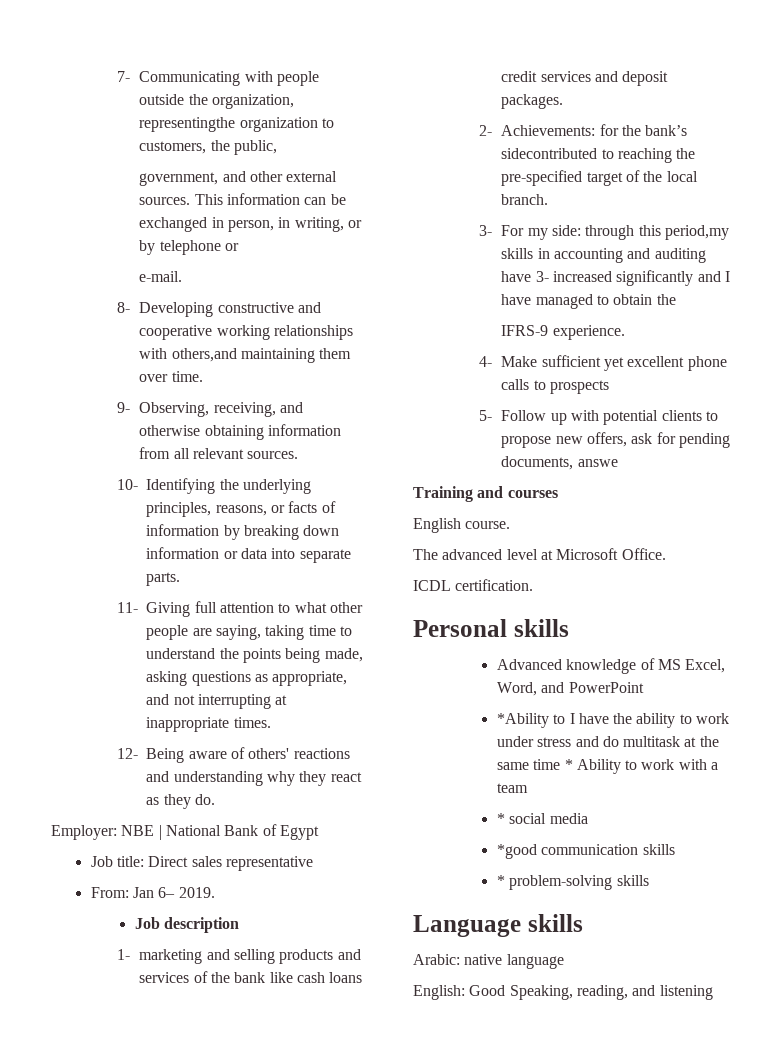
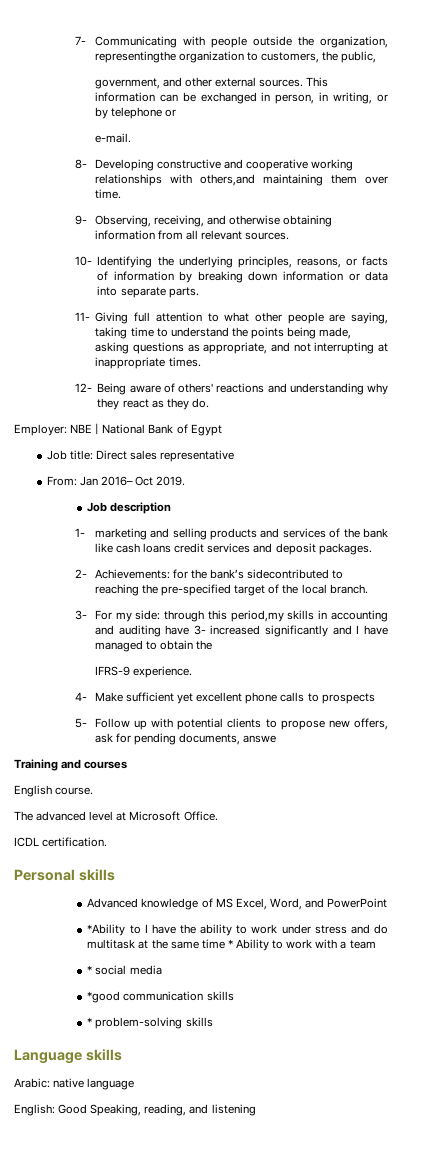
[158,887,176,898] 6– -> [101,476,154,486] 2016– Oct

